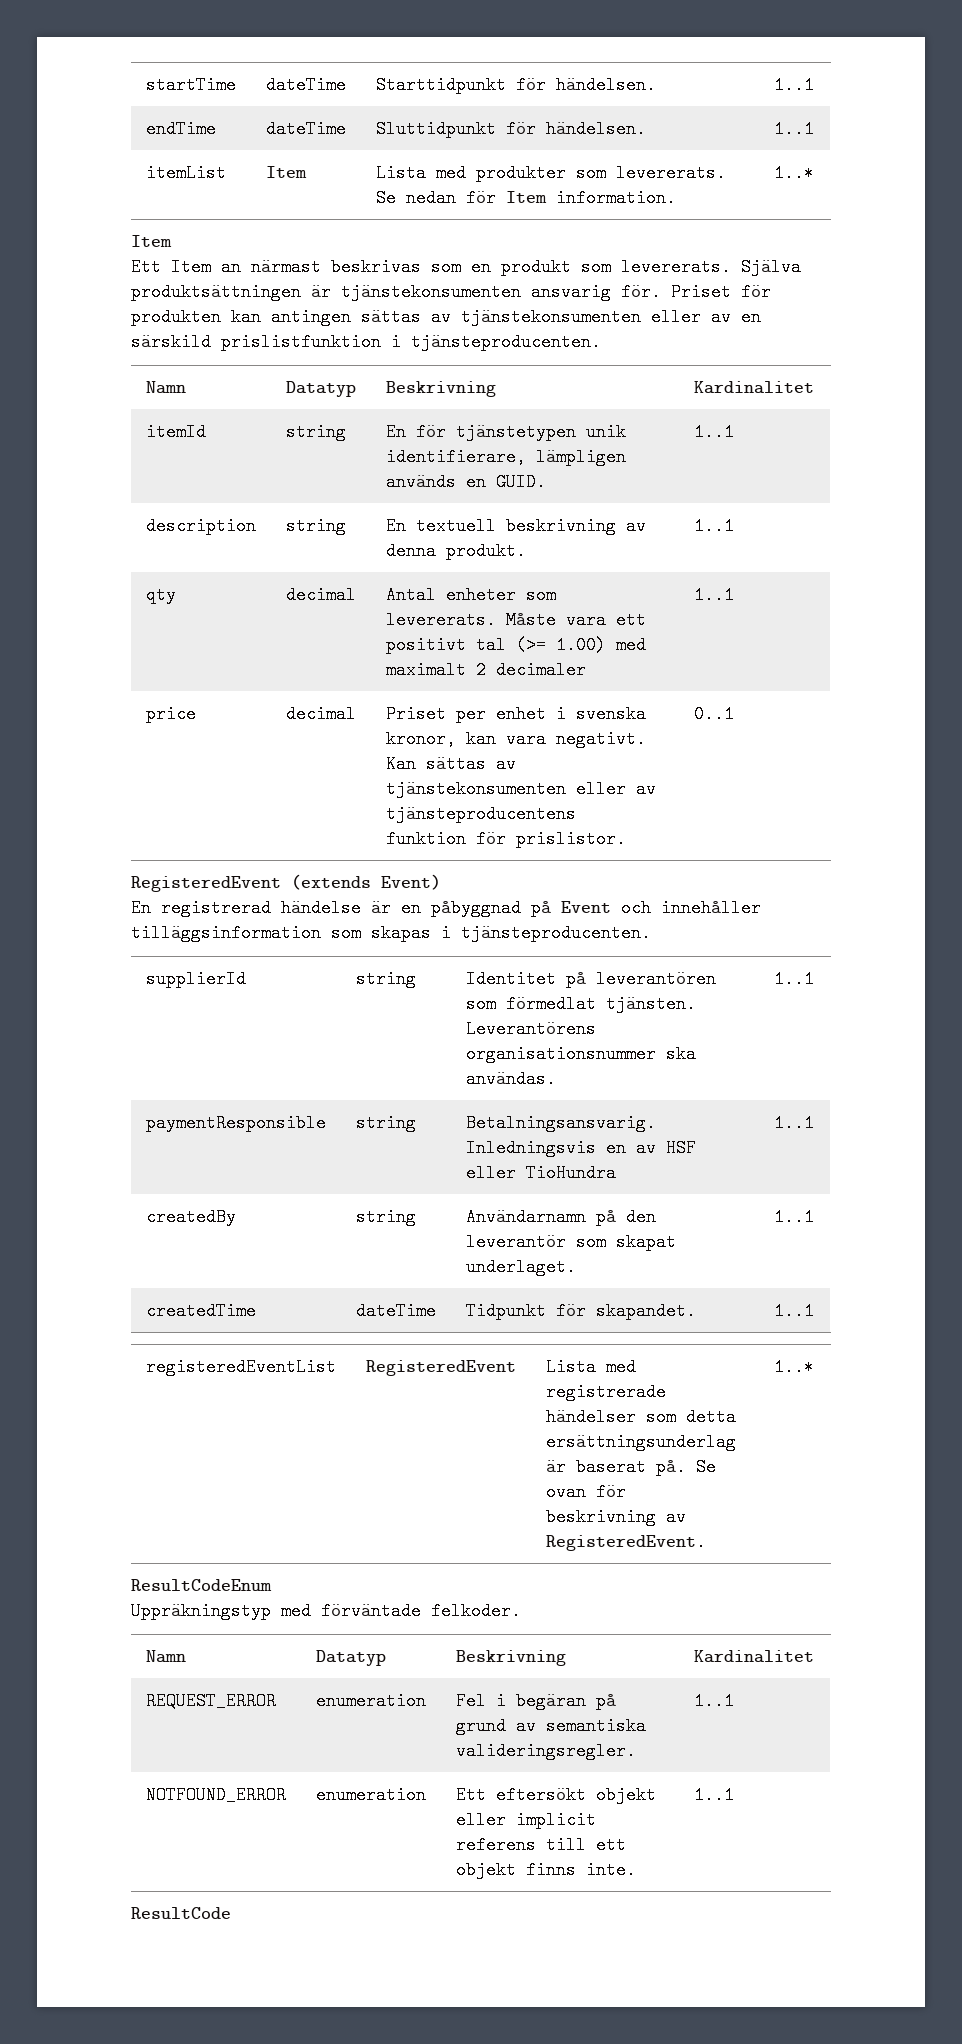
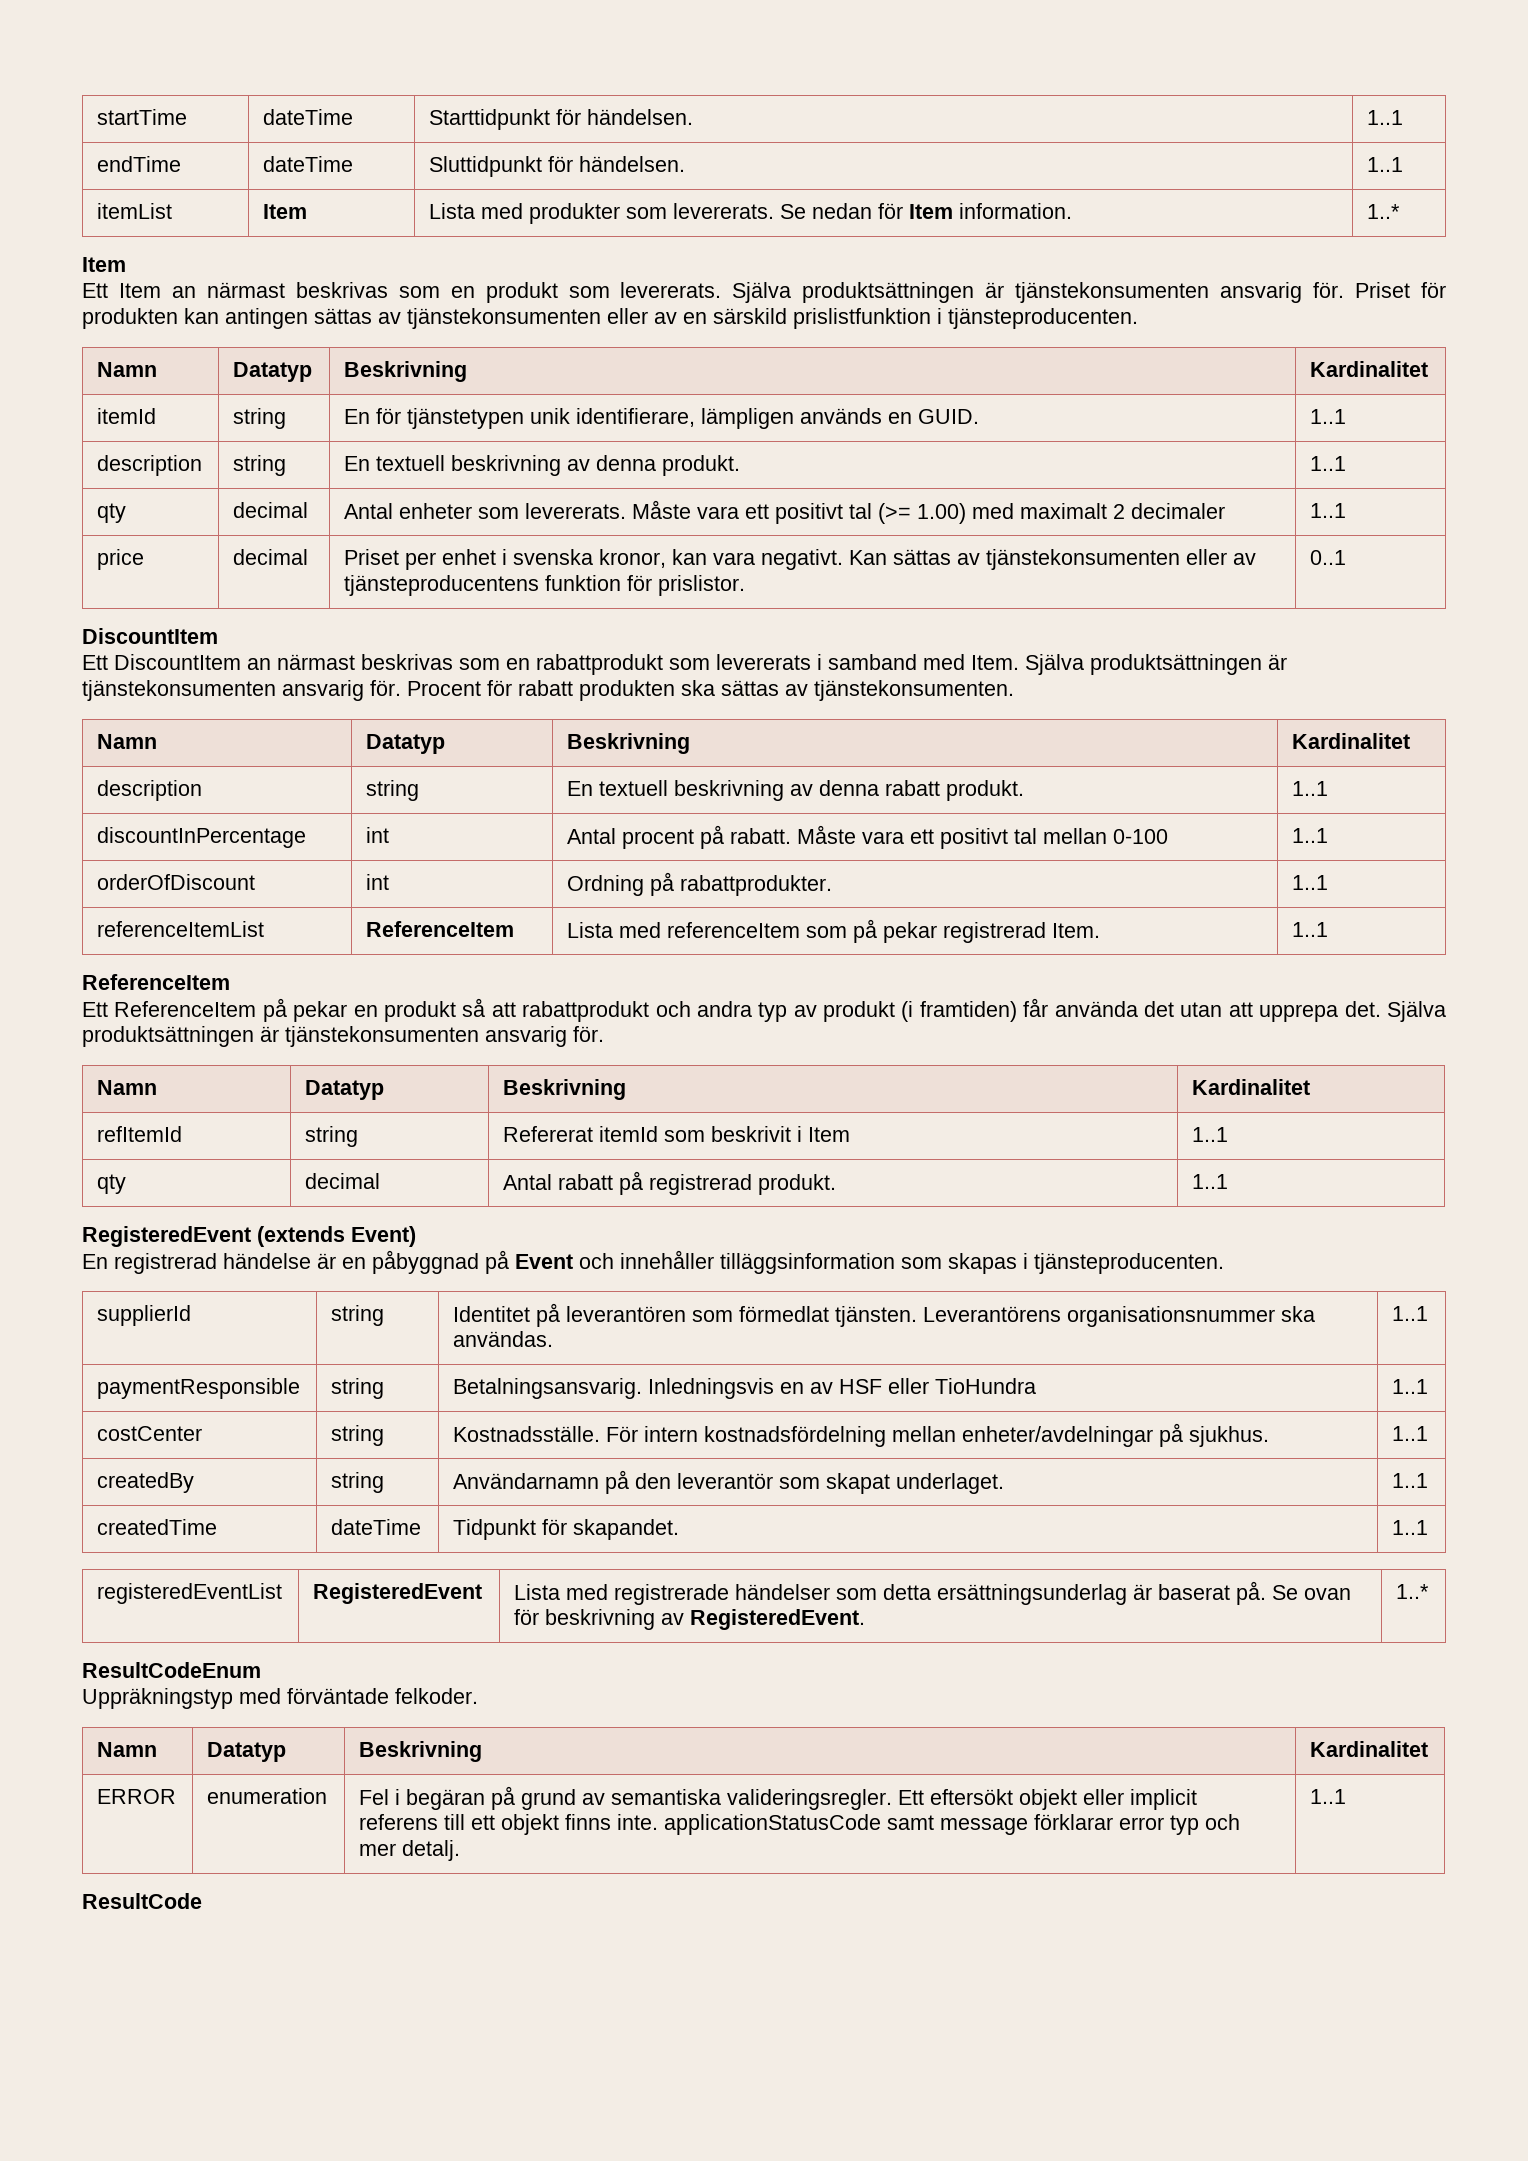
(734, 714) none -> [82,628,218,644] [82,654,1287,675] [82,680,1014,701] [97,734,158,749] [366,734,446,754] [567,733,691,754] [1292,733,1411,749] [97,780,203,801] [366,780,420,801] [567,780,1025,801] [1292,781,1329,796] [97,827,307,848] [366,827,390,843] [567,825,1169,849] [1292,828,1329,843] [97,874,256,890] [366,874,390,890] [567,872,833,896] [1292,875,1329,890] [97,921,265,937] [366,921,515,937] [567,919,1101,943] [1292,922,1329,937] [82,974,230,990] [82,998,1446,1022] [82,1026,604,1047] [97,1080,158,1095] [305,1080,385,1100] [503,1079,627,1100] [1192,1079,1311,1095] [97,1126,183,1142] [305,1126,359,1147] [503,1126,851,1142] [1192,1127,1229,1142] [97,1174,127,1194] [305,1173,381,1189] [503,1171,837,1195] [1192,1174,1229,1189] // DiscountItem // Ett DiscountItem an närmast beskrivas som en rabattprodukt som levererats i samband med Item. Själva produktsättningen är tjänstekonsumenten ansvarig för. Procent för rabatt produkten ska sättas av tjänstekonsumenten. // Namn | Datatyp | Beskrivning | Kardinalitet // description | string | En textuell beskrivning av denna rabatt produkt. | 1..1 // discountInPercentage | int | Antal procent på rabatt. Måste vara ett positivt tal mellan 0-100 | 1..1 // orderOfDiscount | int | Ordning på rabattprodukter. | 1..1 // referenceItemList | ReferenceItem | Lista med referenceItem som på pekar registrerad Item. | 1..1 // ReferenceItem // Ett ReferenceItem på pekar en produkt så att rabattprodukt och andra typ av produkt (i framtiden) får använda det utan att upprepa det. Själva produktsättningen är tjänstekonsumenten ansvarig för. // Namn | Datatyp | Beskrivning | Kardinalitet // refItemId | string | Refererat itemId som beskrivit i Item | 1..1 // qty | decimal | Antal rabatt på registrerad produkt. | 1..1
(814, 1123) none -> [97,1426,203,1441] [331,1425,385,1446] [453,1423,1270,1447] [1392,1426,1429,1441] // costCenter | string | Kostnadsställe. För intern kostnadsfördelning mellan enheter/avdelningar på sjukhus. | 1..1
[145,1692,276,1710] REQUEST_ERROR -> [97,1789,177,1804] ERROR
[693,1692,734,1710] [145,1786,286,1804] [315,1786,426,1804] | 1..1 // NOTFOUND_ERROR | enumeration | -> (893, 1799) none
(636, 1870) none -> [664,1814,1241,1835] [359,1840,461,1861] applicationStatusCode samt message förklarar error typ och mer detalj.

